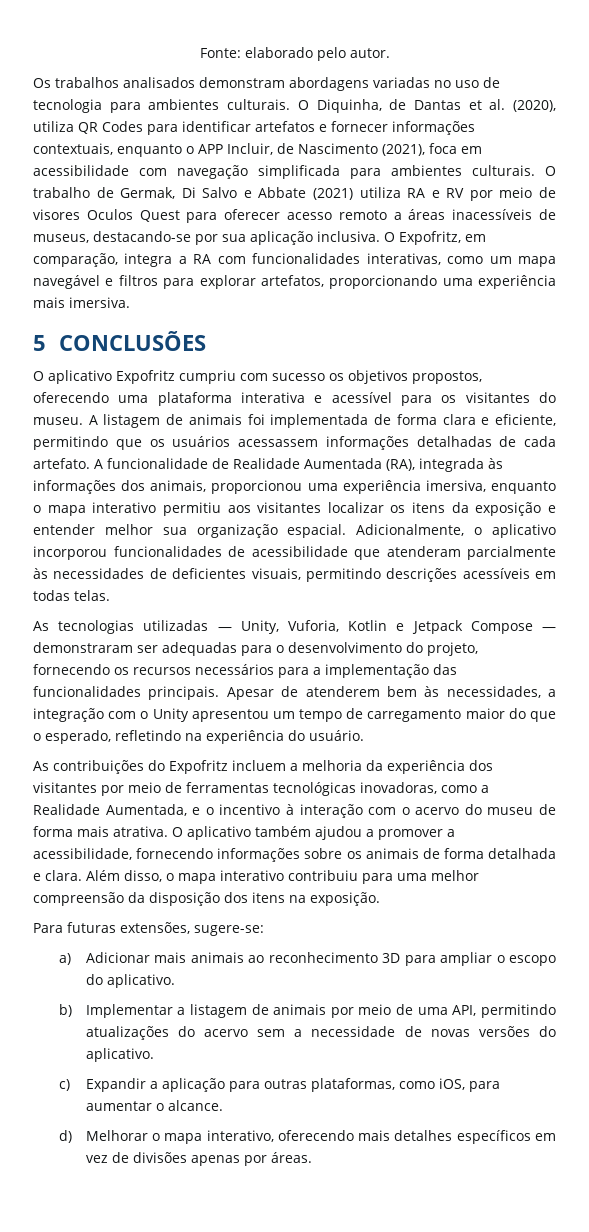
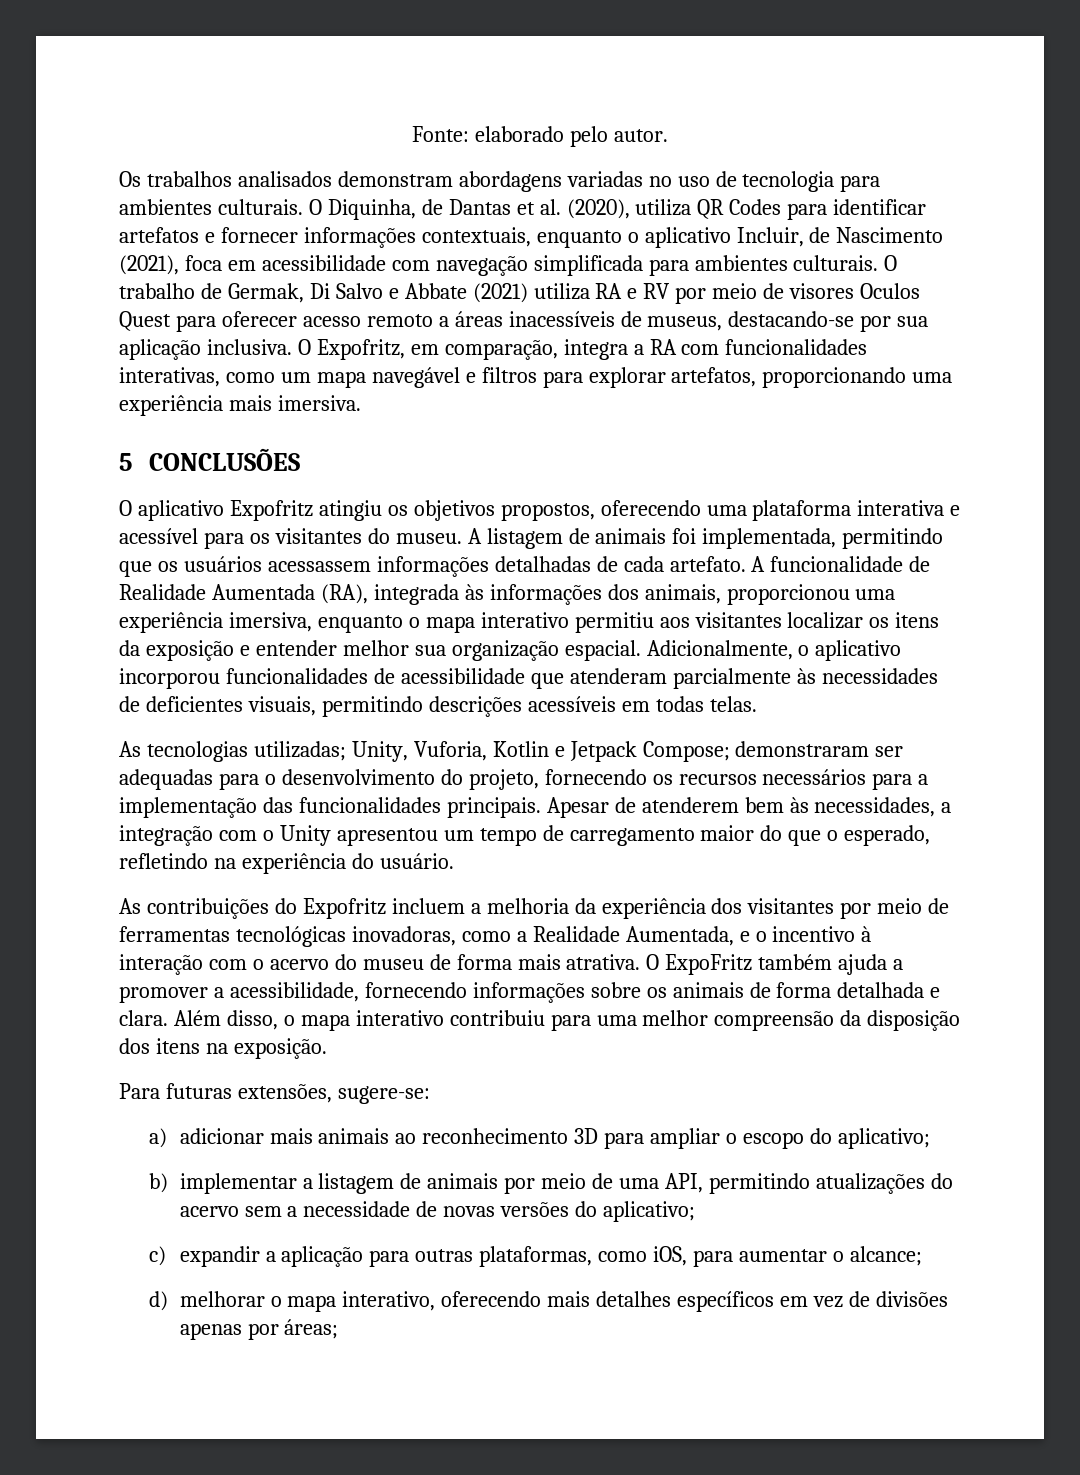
[198,144,223,154] APP -> [644,227,731,248] aplicativo
[179,370,325,384] cumpriu com sucesso -> [318,500,382,521] atingiu
[270,414,557,428] implementada de forma clara e eficiente, -> [702,528,837,549] implementada,
[143,620,232,631] utilizadas — -> [253,741,346,761] utilizadas;
[470,621,556,634] Compose — -> [642,741,730,762] Compose;
[187,826,362,840] aplicativo também ajudou -> [665,954,888,975] ExpoFritz também ajuda
[85,952,150,963] Adicionar -> [179,1128,264,1144] adicionar
[106,974,175,988] aplicativo. -> [837,1128,930,1149] aplicativo;
[85,1004,173,1018] Implementar -> [179,1173,297,1194] implementar
[85,1048,154,1062] aplicativo. -> [603,1201,696,1222] aplicativo;
[85,1078,146,1092] Expandir -> [179,1246,260,1267] expandir
[167,1100,223,1111] alcance. -> [849,1246,922,1266] alcance;
[85,1130,148,1141] Melhorar -> [179,1291,265,1307] melhorar
[270,1152,312,1163] áreas. -> [284,1319,339,1339] áreas;

